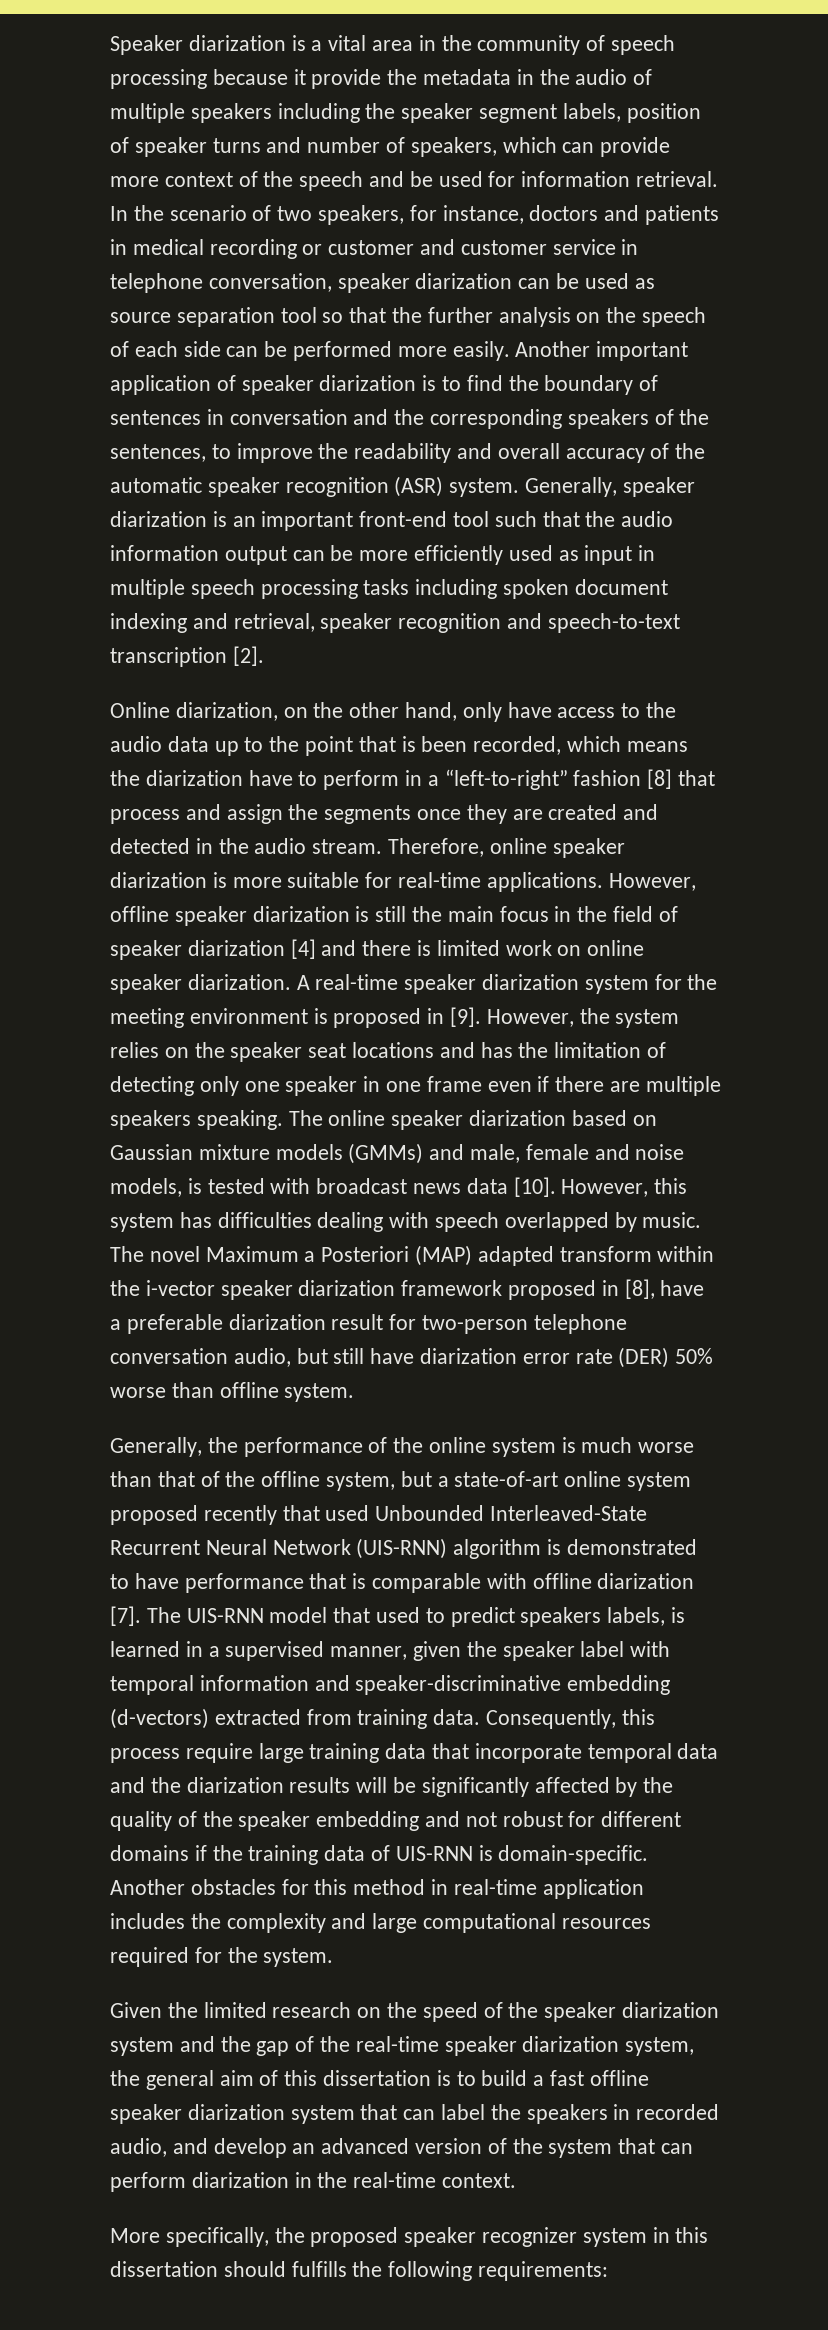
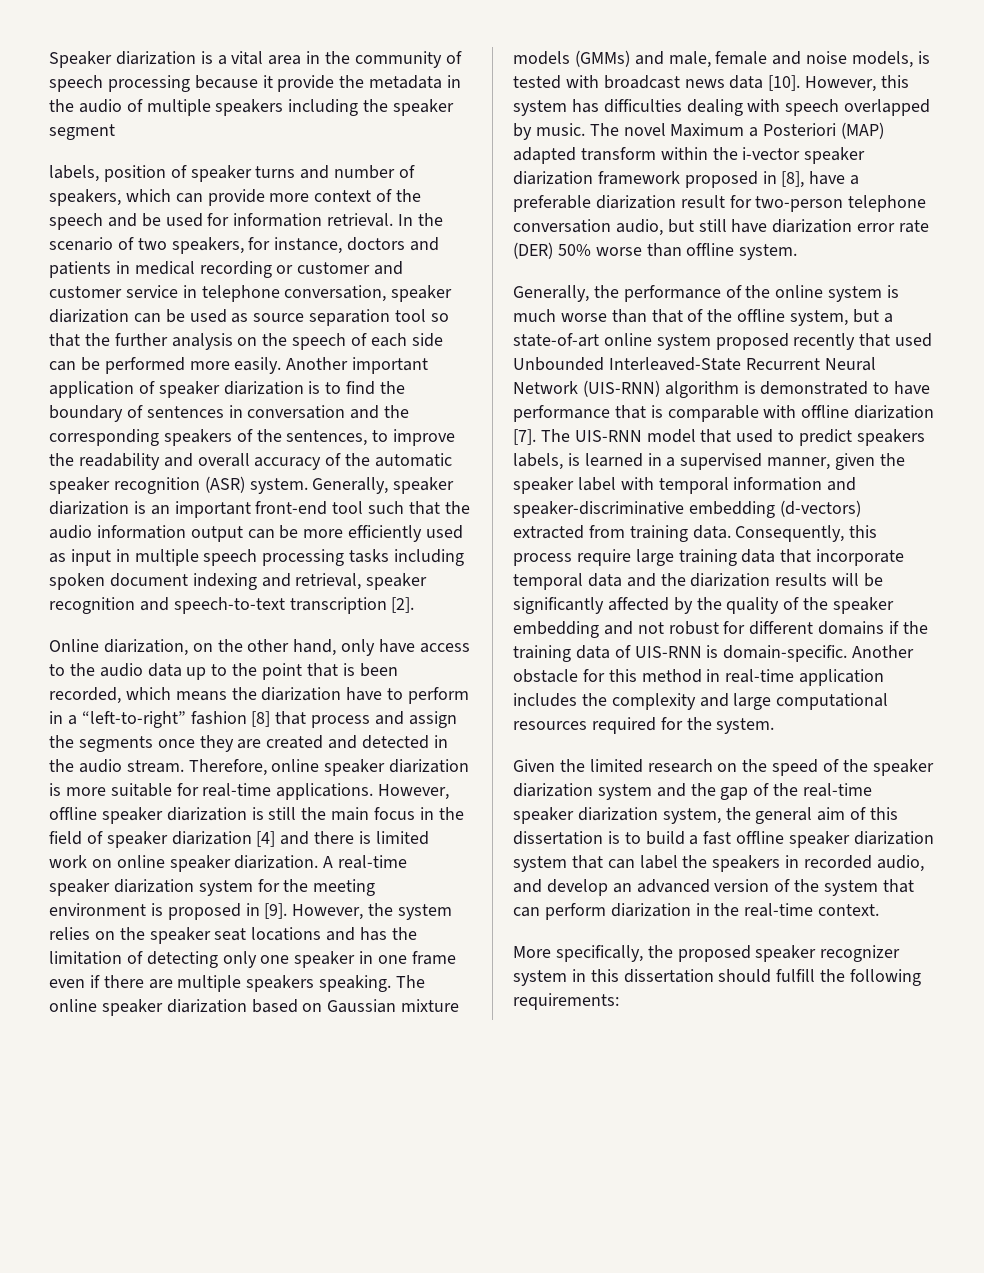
(558, 113) none -> (115, 132) //
[190,1879,276,1895] obstacles -> [513,669,578,683] obstacle
[291,2261,347,2277] fulfills -> [776,969,816,982] fulfill

